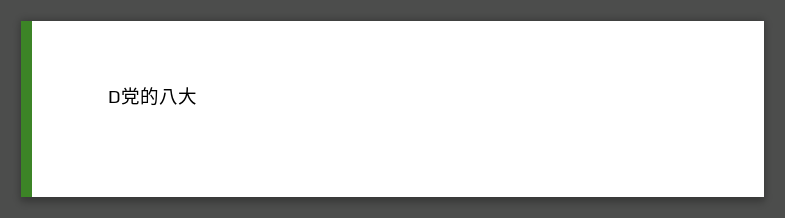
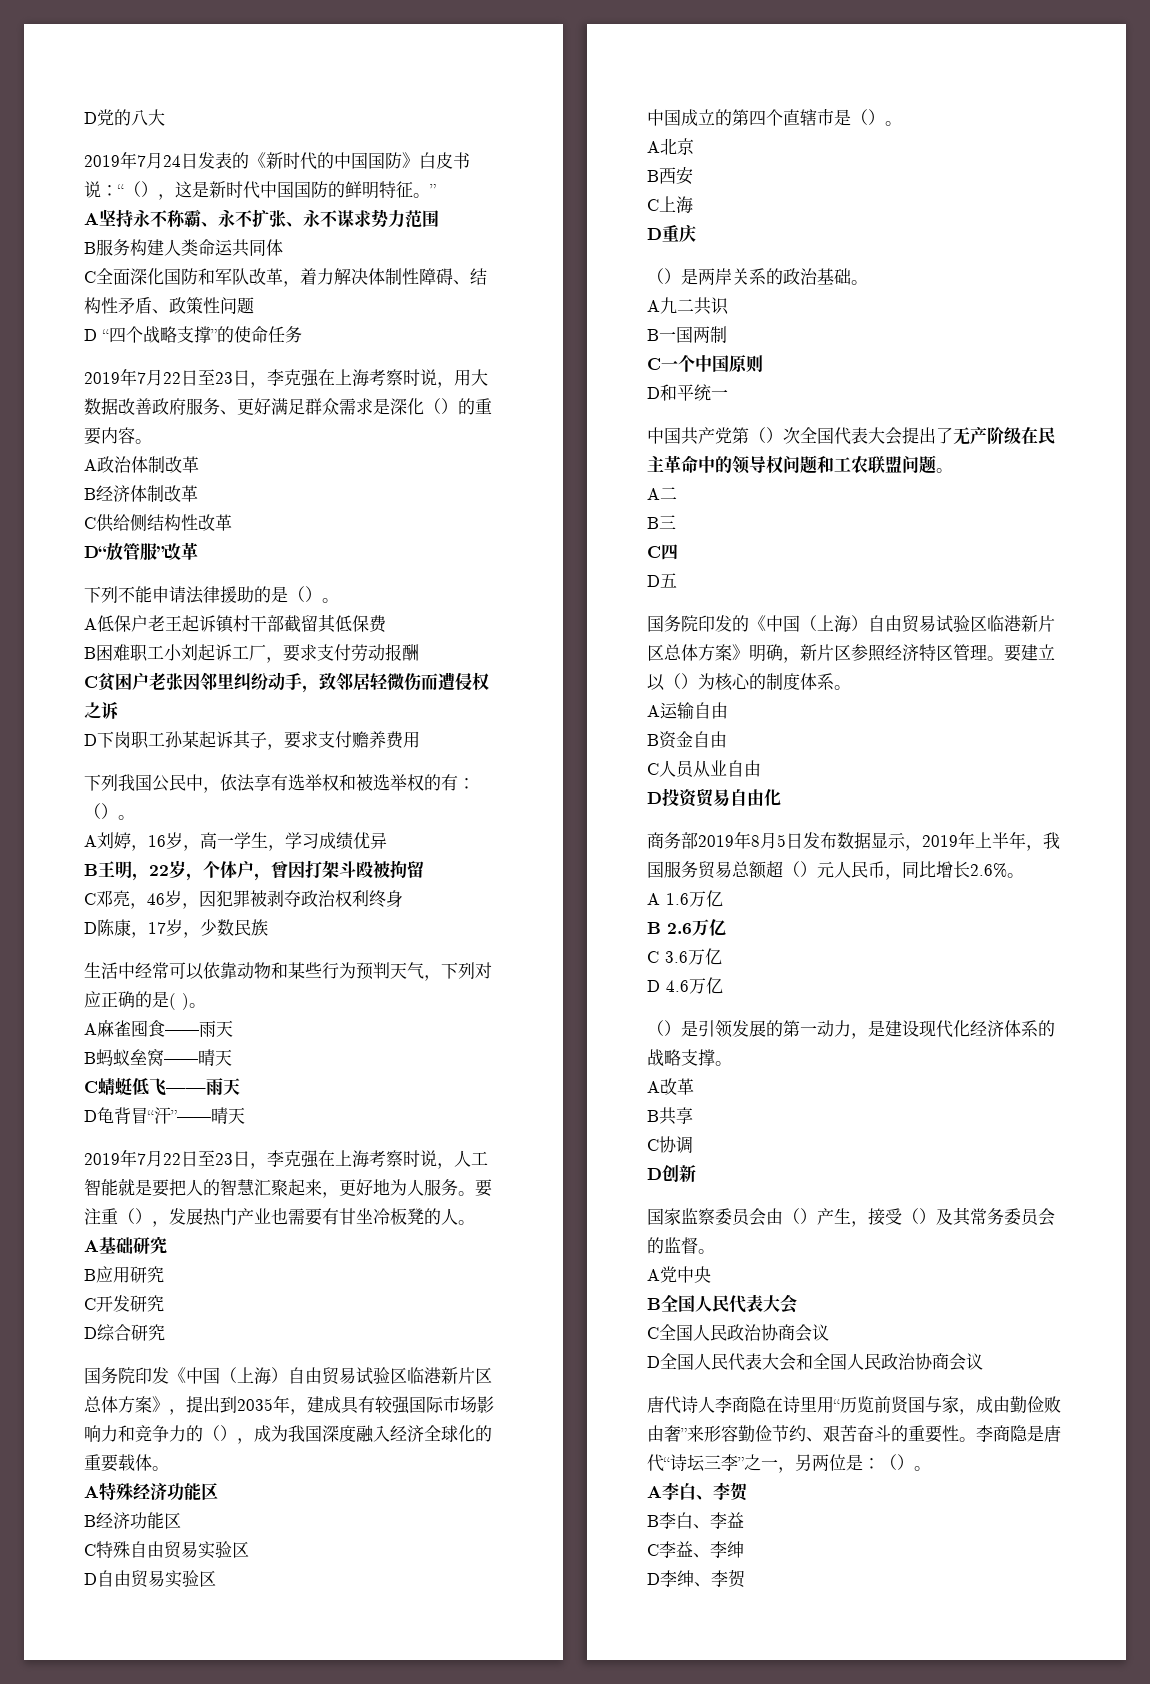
(197, 96) none -> [84,151,470,170] [84,181,436,200] [84,209,439,228] [84,239,283,257] [84,268,487,287] [84,297,254,314] [84,326,302,344] [84,368,488,388] [84,398,492,415] [84,427,152,445] [84,456,199,473] [84,485,198,502] [84,514,232,532] [84,542,198,561] [84,586,339,604] [84,614,387,633] [84,644,419,663] [84,672,489,693] [84,701,119,719] [84,730,420,750] [84,774,475,793] [84,803,135,820] [84,832,387,851] [84,860,424,881] [84,890,403,909] [84,919,268,938] [84,962,492,981] [84,991,206,1010] [84,1020,233,1037] [84,1049,232,1066] [84,1077,240,1096] [84,1107,245,1125] [84,1149,488,1169] [84,1178,492,1198] [84,1208,475,1227] [84,1236,167,1254] [84,1266,164,1283] [84,1295,164,1312] [84,1324,165,1341] [84,1367,492,1385] [84,1395,494,1415] [84,1425,492,1444] [84,1454,169,1472] [84,1482,218,1500] [84,1512,181,1529] [84,1541,249,1559] [84,1570,216,1588] [647,109,902,126] [647,138,694,155] [647,167,693,185] [647,196,693,214] [647,225,696,243] [647,268,868,285] [647,297,729,315] [647,326,727,343] [647,355,763,373] [647,384,728,401] [647,426,1055,445] [647,455,953,474] [647,487,677,500] [647,515,676,529] [647,544,678,560] [647,573,677,588] [647,615,1055,633] [647,644,1055,663] [647,673,851,691] [647,702,728,719] [647,731,727,749] [647,760,761,778] [647,788,781,807] [647,831,1060,851] [647,860,1024,880] [647,890,723,907] [647,919,726,936] [647,948,722,965] [647,977,723,994] [647,1020,1055,1039] [647,1049,732,1067] [647,1078,694,1095] [647,1107,693,1125] [647,1136,693,1154] [647,1165,696,1182] [647,1207,1055,1227] [647,1237,715,1254] [647,1266,711,1283] [647,1294,797,1314] [647,1324,829,1342] [647,1353,983,1371] [647,1396,1061,1415] [647,1425,1061,1443] [647,1454,931,1473] [647,1482,749,1501] [647,1512,744,1529] [647,1541,744,1558] [647,1569,746,1588] // 2019年7月24日发表的《新时代的中国国防》白皮书说：“（），这是新时代中国国防的鲜明特征。” // A坚持永不称霸、永不扩张、永不谋求势力范围 // B服务构建人类命运共同体 // C全面深化国防和军队改革，着力解决体制性障碍、结构性矛盾、政策性问题 // D “四个战略支撑”的使命任务 // 2019年7月22日至23日，李克强在上海考察时说，用大数据改善政府服务、更好满足群众需求是深化（）的重要内容。 // A政治体制改革 // B经济体制改革 // C供给侧结构性改革 // D“放管服”改革 // 下列不能申请法律援助的是（）。 // A低保户老王起诉镇村干部截留其低保费 // B困难职工小刘起诉工厂，要求支付劳动报酬 // C贫困户老张因邻里纠纷动手，致邻居轻微伤而遭侵权之诉 // D下岗职工孙某起诉其子，要求支付赡养费用 // 下列我国公民中，依法享有选举权和被选举权的有：（）。 // A刘婷，16岁，高一学生，学习成绩优异 // B王明，22岁，个体户，曾因打架斗殴被拘留 // C邓亮，46岁，因犯罪被剥夺政治权利终身 // D陈康，17岁，少数民族 // 生活中经常可以依靠动物和某些行为预判天气，下列对应正确的是( )。 // A麻雀囤食——雨天 // B蚂蚁垒窝——晴天 // C蜻蜓低飞——雨天 // D龟背冒“汗”——晴天 // 2019年7月22日至23日，李克强在上海考察时说，人工智能就是要把人的智慧汇聚起来，更好地为人服务。要注重（），发展热门产业也需要有甘坐冷板凳的人。 // A基础研究 // B应用研究 // C开发研究 // D综合研究 // 国务院印发《中国（上海）自由贸易试验区临港新片区总体方案》，提出到2035年，建成具有较强国际市场影响力和竞争力的（），成为我国深度融入经济全球化的重要载体。 // A特殊经济功能区 // B经济功能区 // C特殊自由贸易实验区 // D自由贸易实验区 // 中国成立的第四个直辖市是（）。 // A北京 // B西安 // C上海 // D重庆 // （）是两岸关系的政治基础。 // A九二共识 // B一国两制 // C一个中国原则 // D和平统一 // 中国共产党第（）次全国代表大会提出了无产阶级在民主革命中的领导权问题和工农联盟问题。 // A二 // B三 // C四 // D五 // 国务院印发的《中国（上海）自由贸易试验区临港新片区总体方案》明确，新片区参照经济特区管理。要建立以（）为核心的制度体系。 // A运输自由 // B资金自由 // C人员从业自由 // D投资贸易自由化 // 商务部2019年8月5日发布数据显示，2019年上半年，我国服务贸易总额超（）元人民币，同比增长2.6%。 // A 1.6万亿 // B 2.6万亿 // C 3.6万亿 // D 4.6万亿 // （）是引领发展的第一动力，是建设现代化经济体系的战略支撑。 // A改革 // B共享 // C协调 // D创新 // 国家监察委员会由（）产生，接受（）及其常务委员会的监督。 // A党中央 // B全国人民代表大会 // C全国人民政治协商会议 // D全国人民代表大会和全国人民政治协商会议 // 唐代诗人李商隐在诗里用“历览前贤国与家，成由勤俭败由奢”来形容勤俭节约、艰苦奋斗的重要性。李商隐是唐代“诗坛三李”之一，另两位是：（）。 // A李白、李贺 // B李白、李益 // C李益、李绅 // D李绅、李贺

